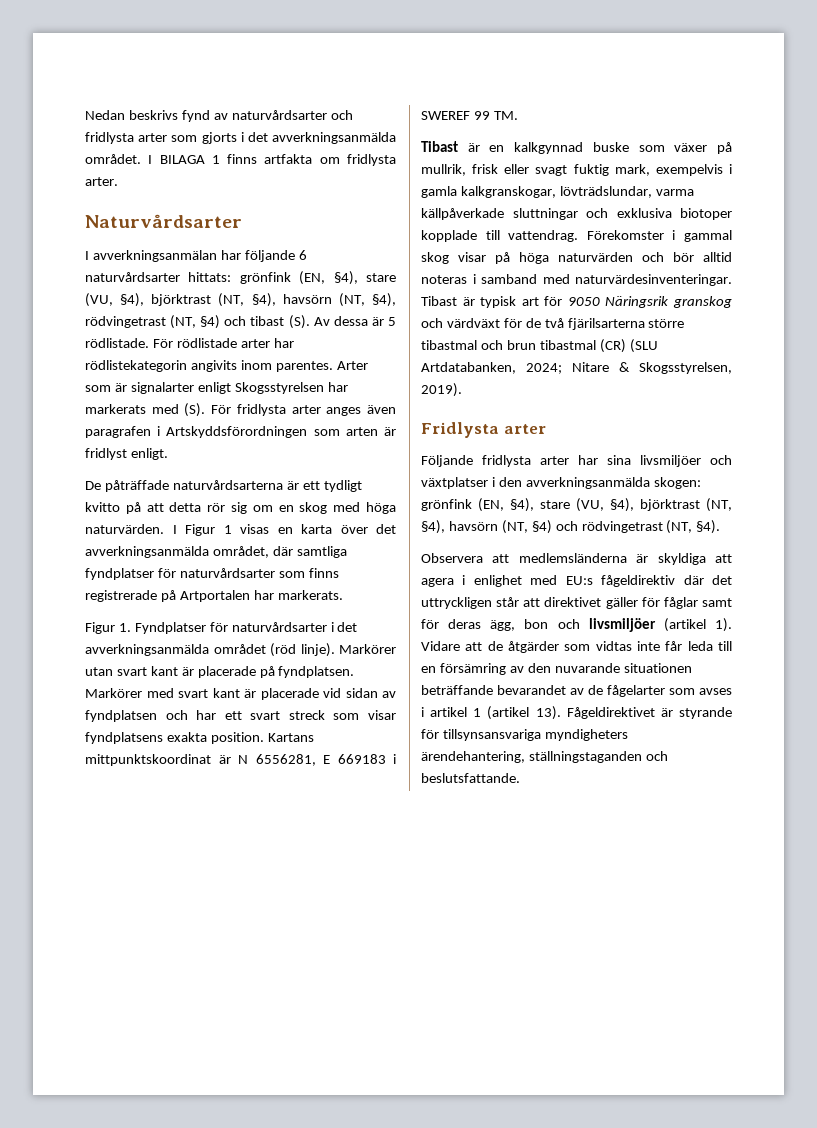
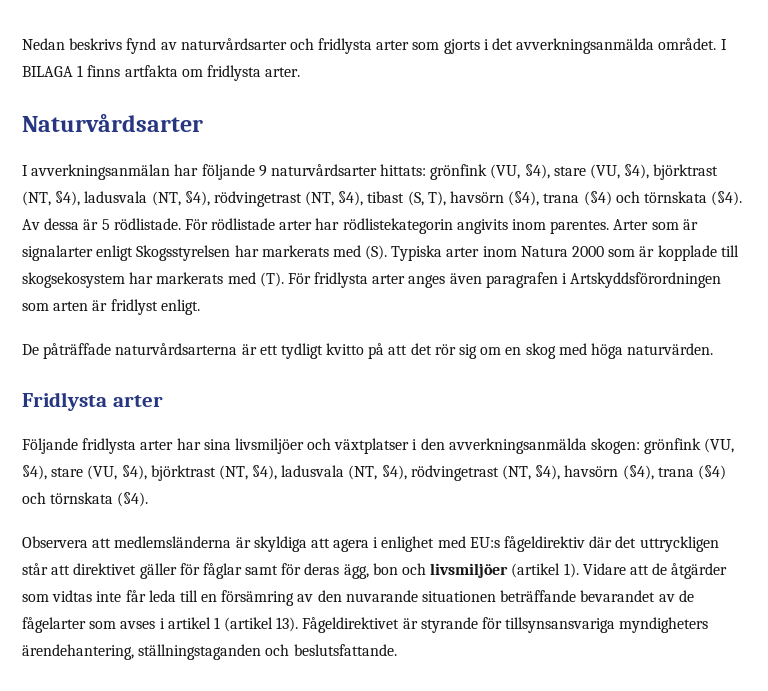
[298,250,307,260] 6 -> [258,165,267,177] 9
[299,271,396,285] [85,293,397,307] [85,315,310,329] (EN, §4), stare (VU, §4), björktrast (NT, §4), havsörn (NT, §4), rödvingetrast (NT, §4) och tibast (S). -> [490,164,719,180] [22,191,743,207] (VU, §4), stare (VU, §4), björktrast (NT, §4), ladusvala (NT, §4), rödvingetrast (NT, §4), tibast (S, T), havsörn (§4), trana (§4) och törnskata (§4).
(206, 410) none -> [391,245,739,261] [22,272,284,288] Typiska arter inom Natura 2000 som är kopplade till skogsekosystem har markerats med (T).
[169,502,202,512] detta -> [410,343,432,355] det
[172,524,396,536] [85,546,347,558] [85,568,339,580] [85,590,343,602] [85,622,358,634] [85,643,396,657] [85,666,355,678] [85,688,396,700] [85,710,397,722] [85,732,314,744] [85,754,396,766] [421,111,518,120] [421,141,732,154] [421,164,732,176] [421,186,694,198] [421,208,732,220] [421,230,732,242] [421,252,732,264] [421,274,732,286] [421,296,732,308] [421,318,685,330] [421,339,658,353] [421,362,732,374] [421,383,462,397] I Figur 1 visas en karta över det avverkningsanmälda området, där samtliga fyndplatser för naturvårdsarter som finns registrerade på Artportalen har markerats. // Figur 1. Fyndplatser för naturvårdsarter i det avverkningsanmälda området (röd linje). Markörer utan svart kant är placerade på fyndplatsen. Markörer med svart kant är placerade vid sidan av fyndplatsen och har ett svart streck som visar fyndplatsens exakta position. Kartans mittpunktskoordinat är N 6556281, E 669183 i SWEREF 99 TM. // Tibast är en kalkgynnad buske som växer på mullrik, frisk eller svagt fuktig mark, exempelvis i gamla kalkgranskogar, lövträdslundar, varma källpåverkade sluttningar och exklusiva biotoper kopplade till vattendrag. Förekomster i gammal skog visar på höga naturvärden och bör alltid noteras i samband med naturvärdesinventeringar. Tibast är typisk art för 9050 Näringsrik granskog och värdväxt för de två fjärilsarterna större tibastmal och brun tibastmal (CR) (SLU Artdatabanken, 2024; Nitare & Skogsstyrelsen, 2019). -> (714, 349) none
[478,498,732,512] [421,520,721,534] (EN, §4), stare (VU, §4), björktrast (NT, §4), havsörn (NT, §4) och rödvingetrast (NT, §4). -> [704,438,735,453] [22,465,726,481] [22,492,149,507] (VU, §4), stare (VU, §4), björktrast (NT, §4), ladusvala (NT, §4), rödvingetrast (NT, §4), havsörn (§4), trana (§4) och törnskata (§4).

